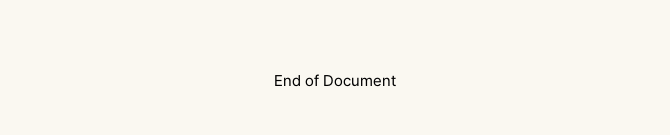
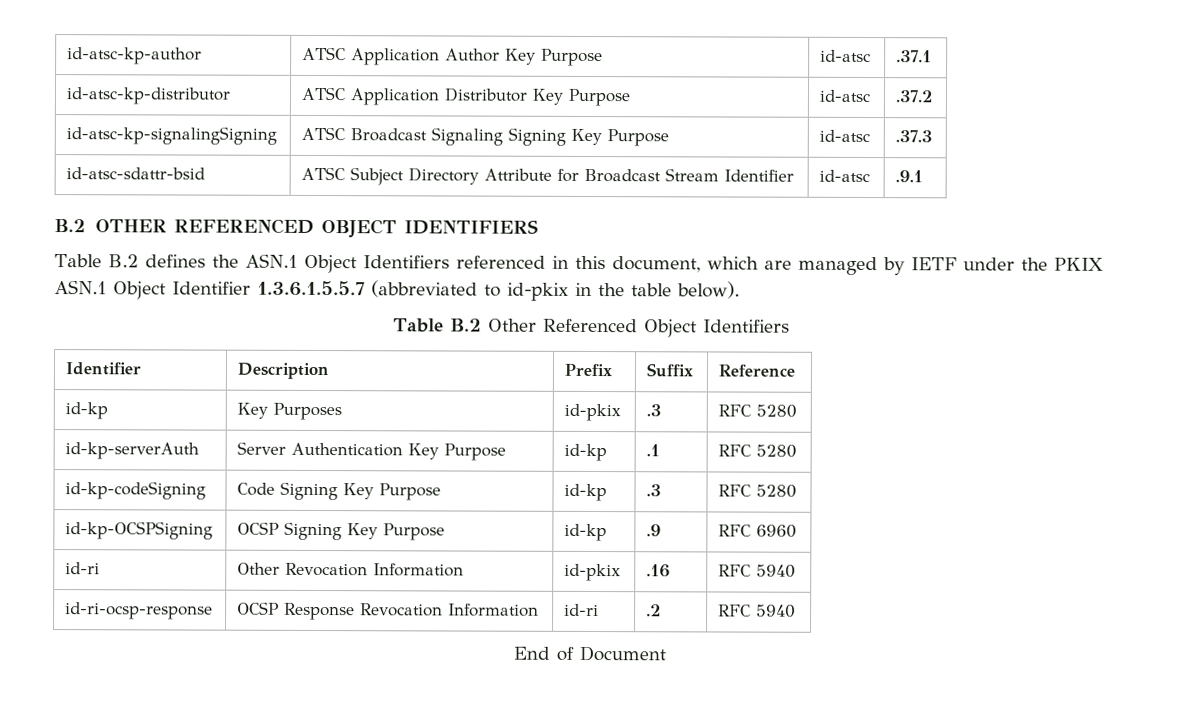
(273, 81) none -> [67,47,203,65] [302,46,604,67] [820,49,872,63] [896,50,933,63] [66,87,231,105] [301,86,631,107] [819,89,871,103] [895,90,933,103] [66,126,278,145] [301,126,670,147] [819,129,871,143] [895,130,933,143] [66,167,206,180] [301,166,795,186] [819,169,871,183] [895,170,924,183] [54,218,539,239] [54,253,1104,276] [54,280,740,301] [392,318,790,338] [65,362,142,376] [237,362,330,380] [564,363,613,377] [646,363,694,378] [718,364,796,377] [65,402,109,420] [237,402,343,421] [564,403,622,422] [646,404,662,417] [718,404,798,418] [65,442,200,460] [237,441,507,461] [564,443,608,462] [646,444,661,457] [718,444,798,458] [65,481,207,500] [237,481,442,501] [564,483,608,502] [646,484,662,497] [718,484,798,498] [65,521,214,540] [237,521,446,541] [564,523,608,542] [646,524,662,537] [718,524,798,538] [65,562,101,575] [237,562,465,577] [564,563,622,582] [646,564,672,578] [718,564,797,578] [65,602,214,620] [237,601,540,621] [564,603,600,617] [646,604,662,617] [718,604,797,618] id-atsc-kp-author | ATSC Application Author Key Purpose | id-atsc | .37.1 // id-atsc-kp-distributor | ATSC Application Distributor Key Purpose | id-atsc | .37.2 // id-atsc-kp-signalingSigning | ATSC Broadcast Signaling Signing Key Purpose | id-atsc | .37.3 // id-atsc-sdattr-bsid | ATSC Subject Directory Attribute for Broadcast Stream Identifier | id-atsc | .9.1 // B.2 OTHER REFERENCED OBJECT IDENTIFIERS // Table B.2 defines the ASN.1 Object Identifiers referenced in this document, which are managed by IETF under the PKIX ASN.1 Object Identifier 1.3.6.1.5.5.7 (abbreviated to id-pkix in the table below). // Table B.2 Other Referenced Object Identifiers // Identifier | Description | Prefix | Suffix | Reference // id-kp | Key Purposes | id-pkix | .3 | RFC 5280 // id-kp-serverAuth | Server Authentication Key Purpose | id-kp | .1 | RFC 5280 // id-kp-codeSigning | Code Signing Key Purpose | id-kp | .3 | RFC 5280 // id-kp-OCSPSigning | OCSP Signing Key Purpose | id-kp | .9 | RFC 6960 // id-ri | Other Revocation Information | id-pkix | .16 | RFC 5940 // id-ri-ocsp-response | OCSP Response Revocation Information | id-ri | .2 | RFC 5940 //

